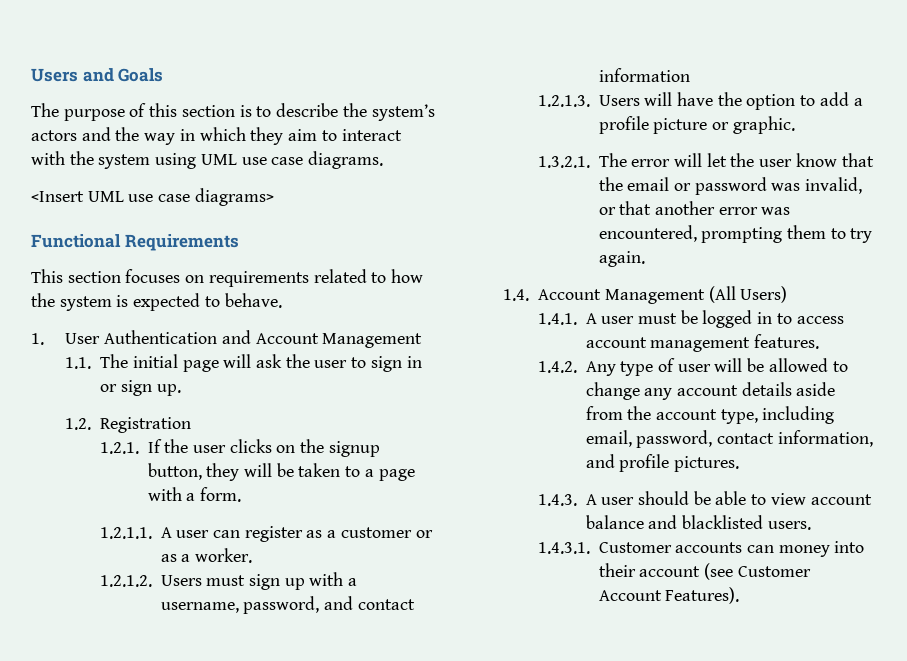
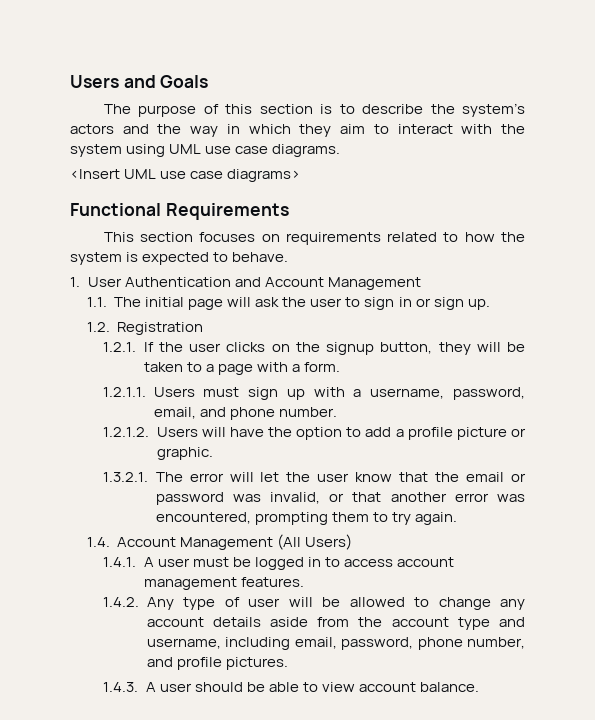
[160,526,433,542] [160,548,252,563] [99,575,152,587] A user can register as a customer or as a worker. // 1.2.1.2. -> (147, 392) none
[323,596,415,610] [598,68,690,82] [537,95,590,107] and contact information // 1.2.1.3. -> [153,407,337,420] [103,427,150,437] email, and phone number. // 1.2.1.2.
[720,409,758,424] type, -> [457,617,526,630] [146,638,221,649] type and username,
[716,430,873,447] contact information, -> [417,637,525,650] phone number,
[585,515,811,530] [537,541,865,557] [598,563,811,580] [598,587,740,604] balance and blacklisted users. // 1.4.3.1. Customer accounts can money into their account (see Customer Account Features). -> [420,682,480,692] balance.

